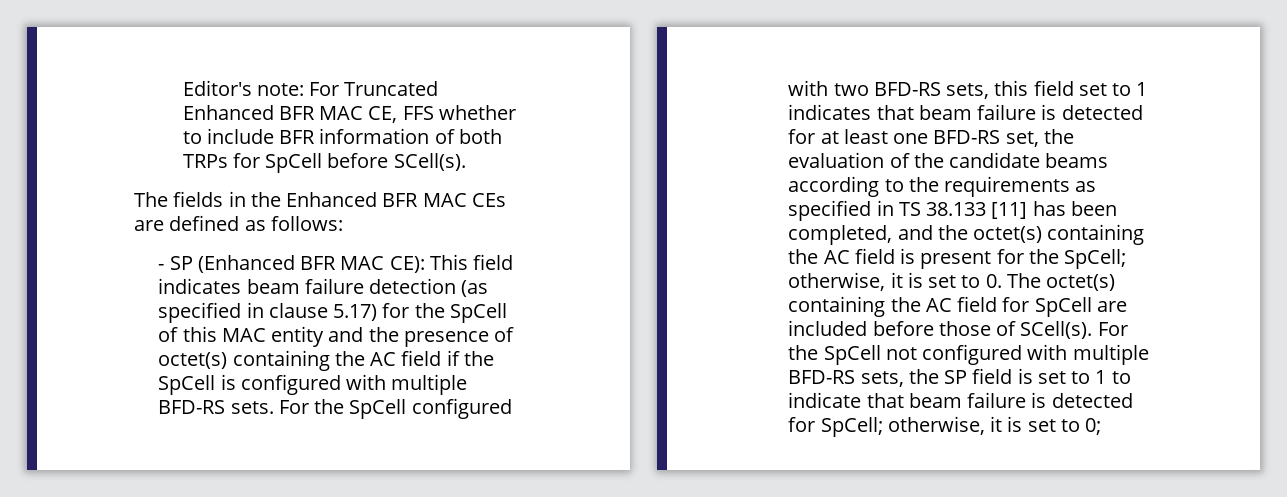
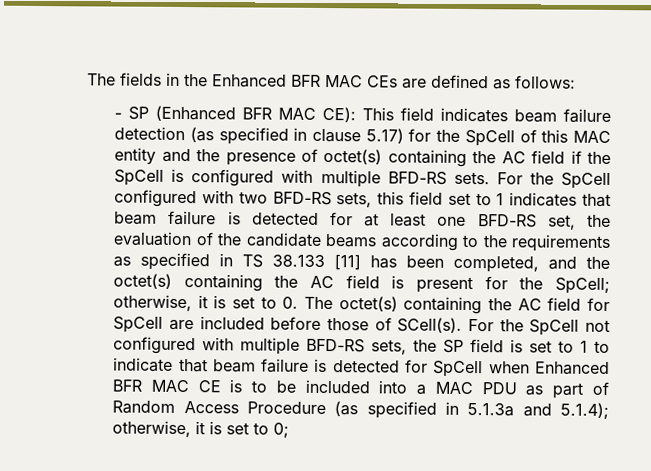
[182,80,439,96] [182,105,516,123] [182,128,502,144] [182,153,466,173] Editor's note: For Truncated Enhanced BFR MAC CE, FFS whether to include BFR information of both TRPs for SpCell before SCell(s). // -> (87, 79) none
[820,417,883,437] SpCell; -> [433,360,610,378] [112,379,610,399] [112,400,610,419] SpCell when Enhanced BFR MAC CE is to be included into a MAC PDU as part of Random Access Procedure (as specified in 5.1.3a and 5.1.4);

